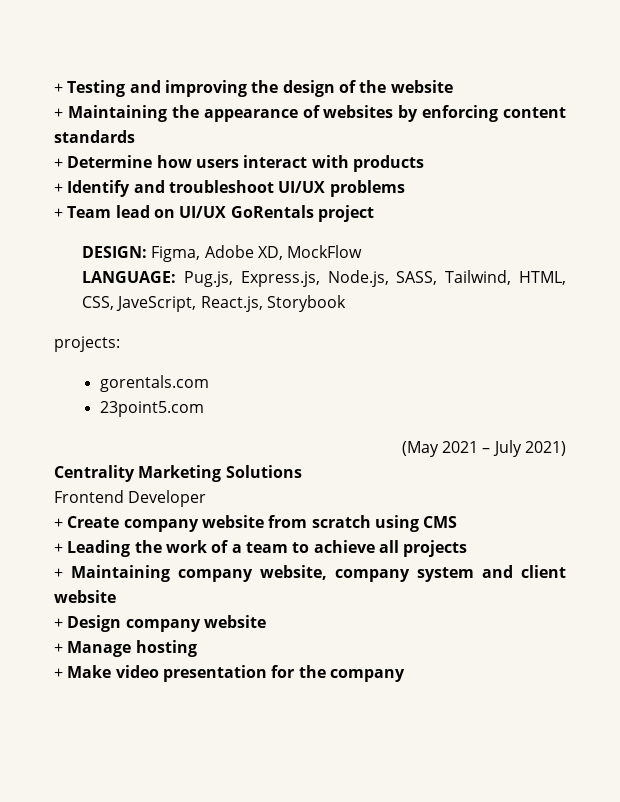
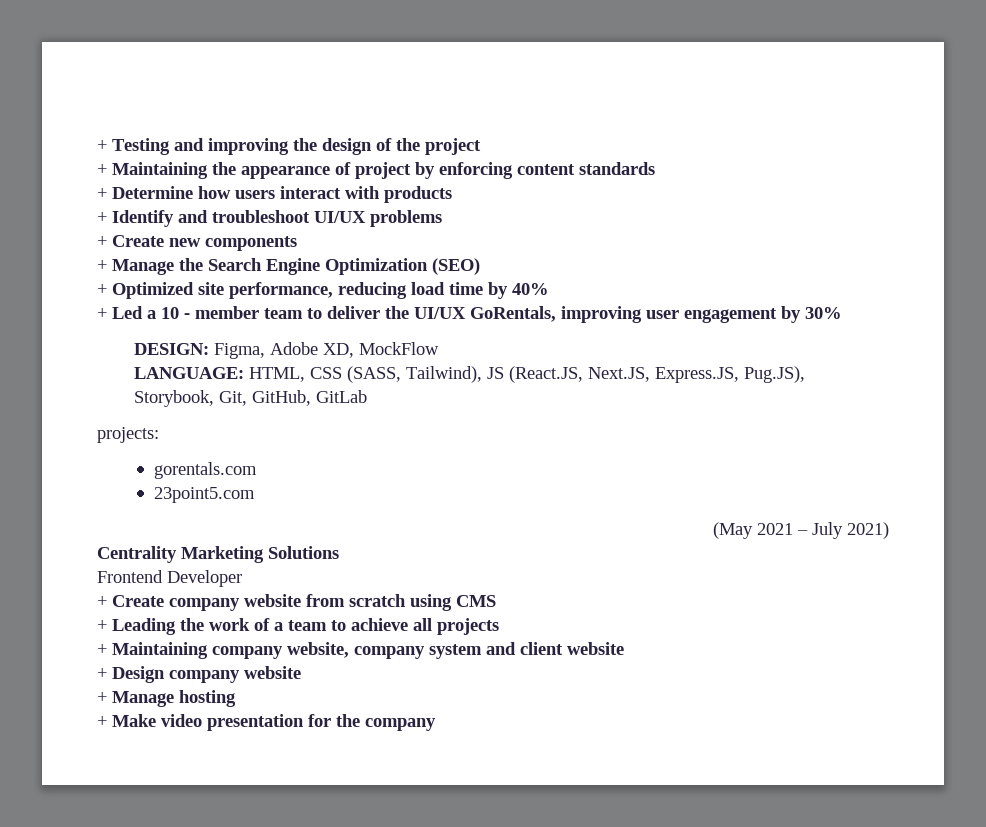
[390,80,453,93] website -> [425,138,481,155] project
[323,105,394,118] websites -> [355,162,411,179] project
[67,205,374,222] Team lead on UI/UX GoRentals project -> [112,235,297,251] [97,258,480,275] [97,282,549,299] [97,306,842,323] Create new components // + Manage the Search Engine Optimization (SEO) // + Optimized site performance, reducing load time by 40% // + Led a 10 - member team to deliver the UI/UX GoRentals, improving user engagement by 30%
[183,270,566,287] [82,295,346,312] Pug.js, Express.js, Node.js, SASS, Tailwind, HTML, CSS, JaveScript, React.js, Storybook -> [248,366,805,383] [133,390,367,407] HTML, CSS (SASS, Tailwind), JS (React.JS, Next.JS, Express.JS, Pug.JS), Storybook, Git, GitHub, GitLab

